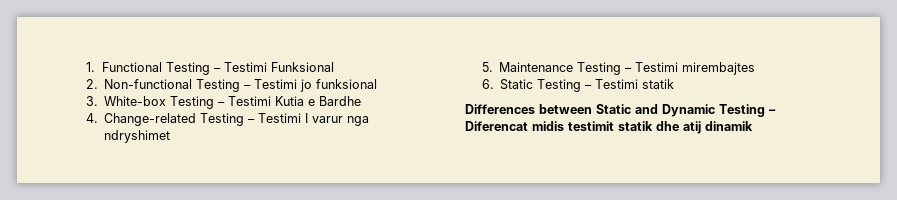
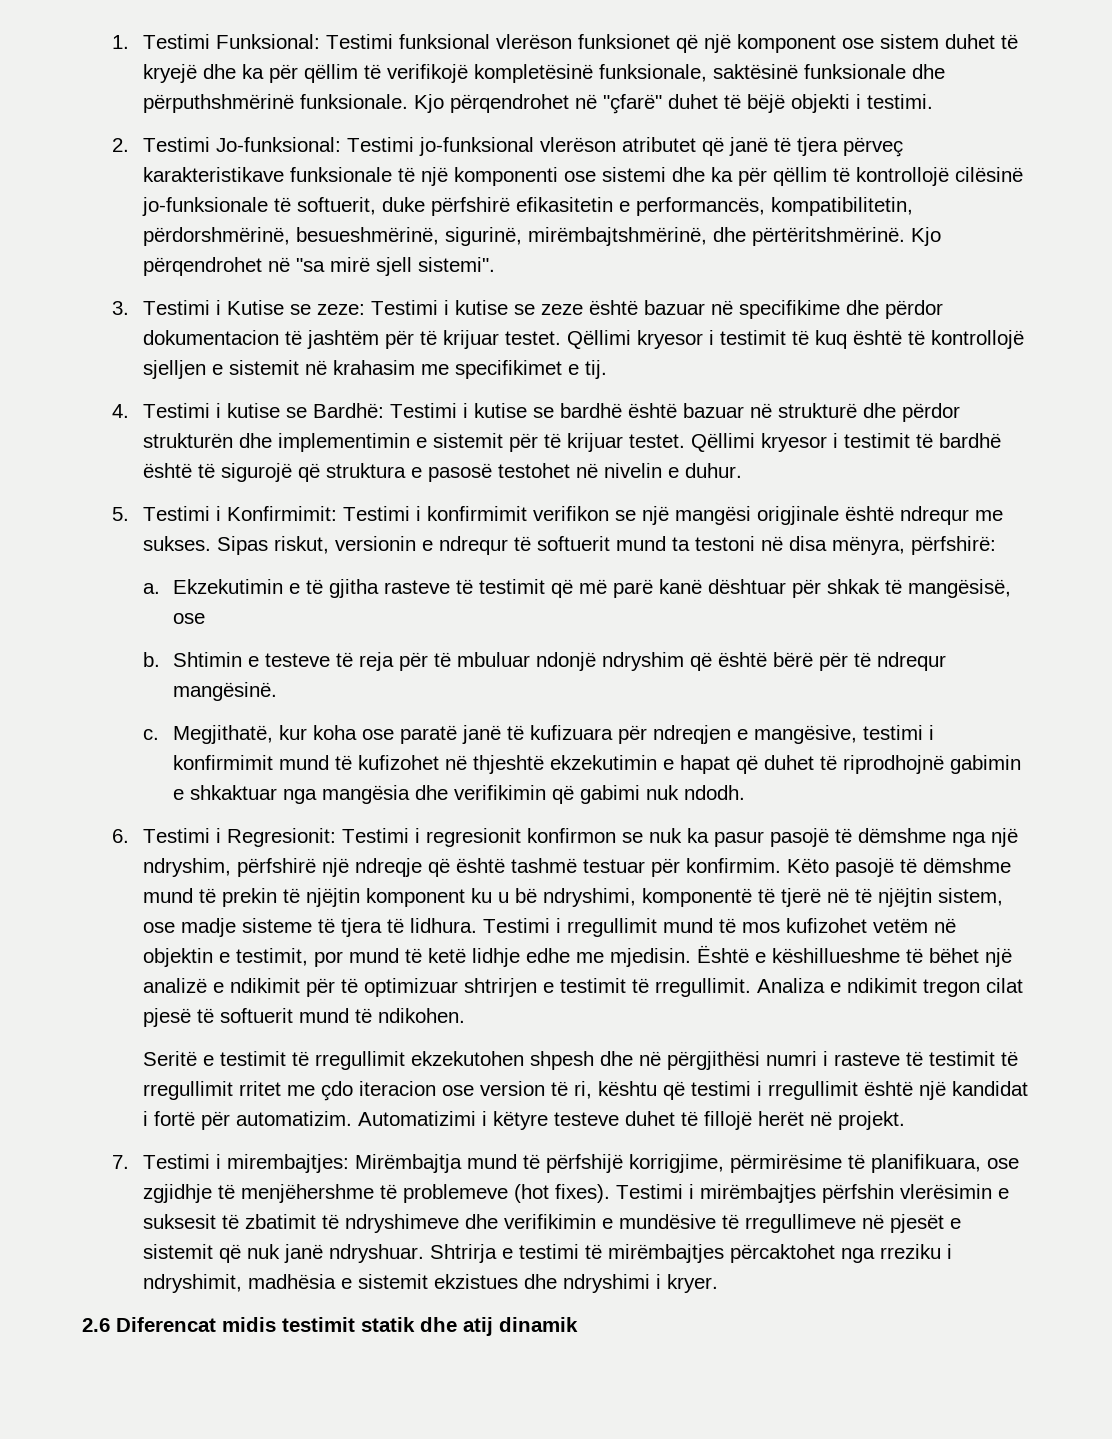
[102,62,335,75] [85,79,377,92] [85,96,361,109] [85,113,369,126] [103,130,170,143] [481,62,755,75] [481,79,674,92] [465,104,776,117] Functional Testing – Testimi Funksional // 2. Non-functional Testing – Testimi jo funksional // 3. White-box Testing – Testimi Kutia e Bardhe // 4. Change-related Testing – Testimi I varur nga ndryshimet // 5. Maintenance Testing – Testimi mirembajtes // 6. Static Testing – Testimi statik // Differences between Static and Dynamic Testing – -> [142,34,1018,53] [142,64,945,83] [142,94,933,114] [112,137,903,157] [142,167,1023,186] [141,197,913,216] [142,227,941,246] [142,257,495,276] [112,300,943,319] [142,330,1024,349] [142,360,607,379] [112,403,960,422] [142,433,1001,452] [142,463,742,482] [112,506,1003,525] [142,536,996,555] [142,579,1012,598] [173,613,206,624] [142,652,947,671] [173,682,278,701] [142,725,935,744] [173,755,1022,774] [173,785,746,804] [112,828,1018,847] [142,858,1011,877] [142,888,1003,907] [142,918,956,937] [142,945,1012,967] [142,978,1023,997] [142,1008,465,1027] [142,1051,1018,1070] [142,1081,1028,1101] [142,1111,905,1130] [112,1154,1019,1173] [142,1184,1009,1203] [142,1214,961,1233] [142,1244,952,1263] [142,1274,718,1293] [82,1318,110,1332] Testimi Funksional: Testimi funksional vlerëson funksionet që një komponent ose sistem duhet të kryejë dhe ka për qëllim të verifikojë kompletësinë funksionale, saktësinë funksionale dhe përputhshmërinë funksionale. Kjo përqendrohet në "çfarë" duhet të bëjë objekti i testimi. // 2. Testimi Jo-funksional: Testimi jo-funksional vlerëson atributet që janë të tjera përveç karakteristikave funksionale të një komponenti ose sistemi dhe ka për qëllim të kontrollojë cilësinë jo-funksionale të softuerit, duke përfshirë efikasitetin e performancës, kompatibilitetin, përdorshmërinë, besueshmërinë, sigurinë, mirëmbajtshmërinë, dhe përtëritshmërinë. Kjo përqendrohet në "sa mirë sjell sistemi". // 3. Testimi i Kutise se zeze: Testimi i kutise se zeze është bazuar në specifikime dhe përdor dokumentacion të jashtëm për të krijuar testet. Qëllimi kryesor i testimit të kuq është të kontrollojë sjelljen e sistemit në krahasim me specifikimet e tij. // 4. Testimi i kutise se Bardhë: Testimi i kutise se bardhë është bazuar në strukturë dhe përdor strukturën dhe implementimin e sistemit për të krijuar testet. Qëllimi kryesor i testimit të bardhë është të sigurojë që struktura e pasosë testohet në nivelin e duhur. // 5. Testimi i Konfirmimit: Testimi i konfirmimit verifikon se një mangësi origjinale është ndrequr me sukses. Sipas riskut, versionin e ndrequr të softuerit mund ta testoni në disa mënyra, përfshirë: // a. Ekzekutimin e të gjitha rasteve të testimit që më parë kanë dështuar për shkak të mangësisë, ose // b. Shtimin e testeve të reja për të mbuluar ndonjë ndryshim që është bërë për të ndrequr mangësinë. // c. Megjithatë, kur koha ose paratë janë të kufizuara për ndreqjen e mangësive, testimi i konfirmimit mund të kufizohet në thjeshtë ekzekutimin e hapat që duhet të riprodhojnë gabimin e shkaktuar nga mangësia dhe verifikimin që gabimi nuk ndodh. // 6. Testimi i Regresionit: Testimi i regresionit konfirmon se nuk ka pasur pasojë të dëmshme nga një ndryshim, përfshirë një ndreqje që është tashmë testuar për konfirmim. Këto pasojë të dëmshme mund të prekin të njëjtin komponent ku u bë ndryshimi, komponentë të tjerë në të njëjtin sistem, ose madje sisteme të tjera të lidhura. Testimi i rregullimit mund të mos kufizohet vetëm në objektin e testimit, por mund të ketë lidhje edhe me mjedisin. Është e këshillueshme të bëhet një analizë e ndikimit për të optimizuar shtrirjen e testimit të rregullimit. Analiza e ndikimit tregon cilat pjesë të softuerit mund të ndikohen. // Seritë e testimit të rregullimit ekzekutohen shpesh dhe në përgjithësi numri i rasteve të testimit të rregullimit rritet me çdo iteracion ose version të ri, kështu që testimi i rregullimit është një kandidat i fortë për automatizim. Automatizimi i këtyre testeve duhet të fillojë herët në projekt. // 7. Testimi i mirembajtjes: Mirëmbajtja mund të përfshijë korrigjime, përmirësime të planifikuara, ose zgjidhje të menjëhershme të problemeve (hot fixes). Testimi i mirëmbajtjes përfshin vlerësimin e suksesit të zbatimit të ndryshimeve dhe verifikimin e mundësive të rregullimeve në pjesët e sistemit që nuk janë ndryshuar. Shtrirja e testimi të mirëmbajtjes përcaktohet nga rreziku i ndryshimit, madhësia e sistemit ekzistues dhe ndryshimi i kryer. // 2.6

